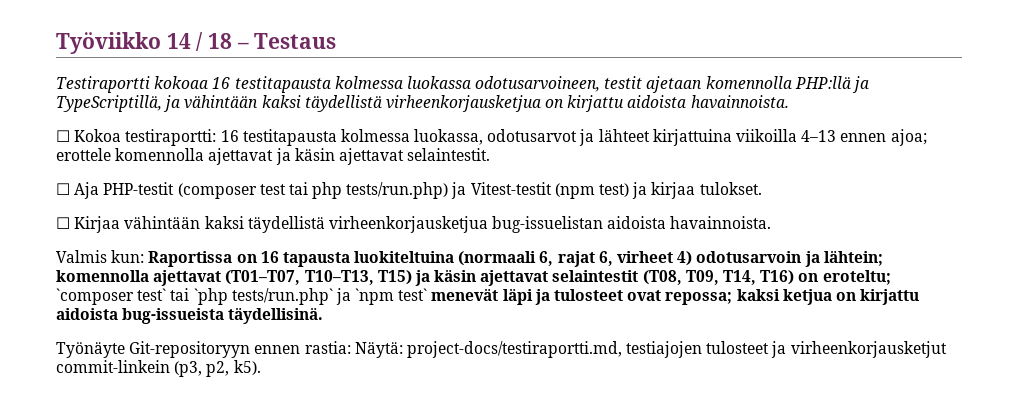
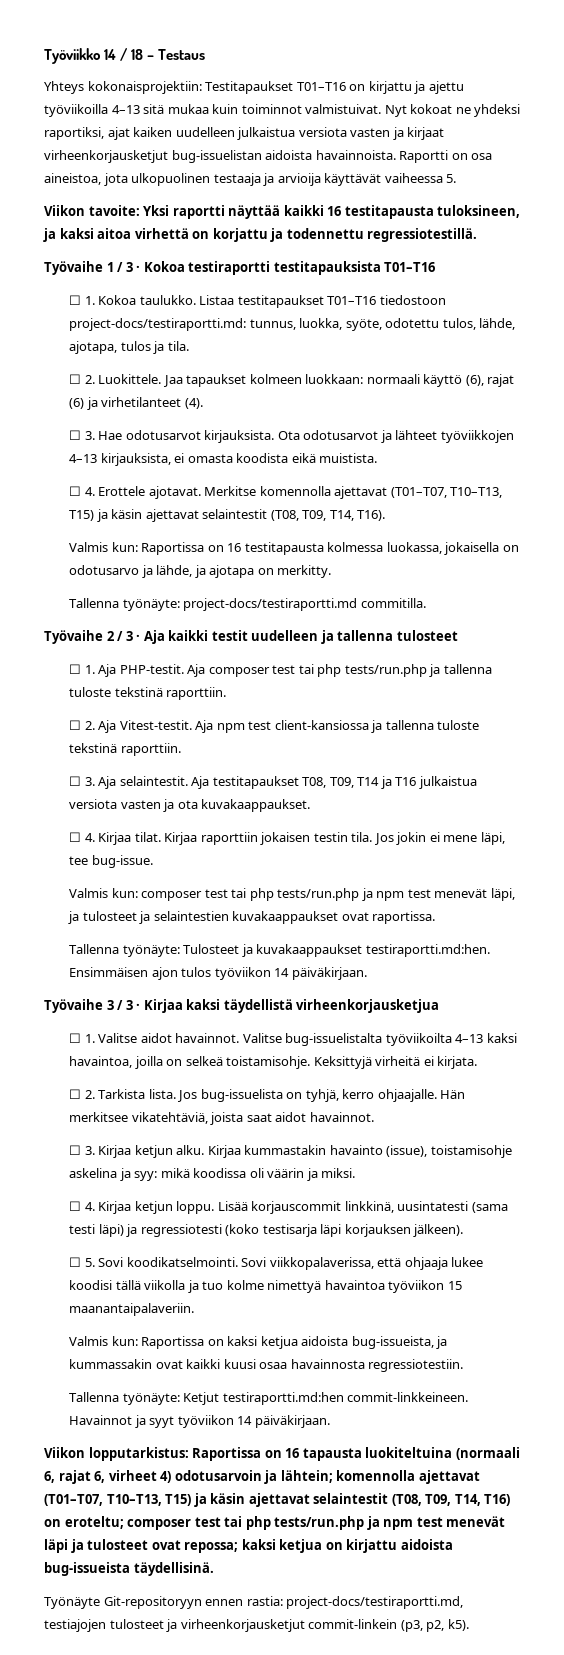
[56,76,870,93] [56,95,789,112] [56,129,927,146] [56,148,491,165] [56,182,762,199] [56,216,772,233] [56,250,145,263] Testiraportti kokoaa 16 testitapausta kolmessa luokassa odotusarvoineen, testit ajetaan komennolla PHP:llä ja TypeScriptillä, ja vähintään kaksi täydellistä virheenkorjausketjua on kirjattu aidoista havainnoista. // ☐ Kokoa testiraportti: 16 testitapausta kolmessa luokassa, odotusarvot ja lähteet kirjattuina viikoilla 4–13 ennen ajoa; erottele komennolla ajettavat ja käsin ajettavat selaintestit. // ☐ Aja PHP-testit (composer test tai php tests/run.php) ja Vitest-testit (npm test) ja kirjaa tulokset. // ☐ Kirjaa vähintään kaksi täydellistä virheenkorjausketjua bug-issuelistan aidoista havainnoista. // Valmis kun: -> [44,81,464,94] [44,104,521,117] [44,127,445,140] [44,150,493,163] [44,173,457,186] [44,205,521,219] [43,228,478,242] [44,261,436,275] [69,295,446,308] [69,318,516,331] [69,341,189,354] [69,374,515,387] [69,397,203,410] [69,430,514,443] [69,453,378,466] [69,486,503,499] [69,509,386,522] [69,542,519,555] [69,565,332,578] [69,598,426,611] [44,630,458,644] [69,664,492,677] [69,687,227,700] [69,720,480,733] [69,743,181,756] [69,776,477,789] [69,799,311,812] [69,832,505,845] [69,855,153,868] [69,888,515,901] [68,911,436,924] [69,944,490,957] [69,967,367,980] [44,999,440,1013] [69,1033,517,1046] [69,1056,478,1069] [69,1089,466,1102] [69,1112,374,1125] [69,1145,512,1158] [69,1168,356,1181] [69,1201,508,1214] [69,1224,464,1237] [69,1257,484,1270] [69,1280,462,1293] [69,1303,195,1316] [69,1336,448,1349] [69,1359,464,1372] [69,1392,469,1405] [69,1415,330,1428] [44,1447,189,1461] Yhteys kokonaisprojektiin: Testitapaukset T01–T16 on kirjattu ja ajettu työviikoilla 4–13 sitä mukaa kuin toiminnot valmistuivat. Nyt kokoat ne yhdeksi raportiksi, ajat kaiken uudelleen julkaistua versiota vasten ja kirjaat virheenkorjausketjut bug-issuelistan aidoista havainnoista. Raportti on osa aineistoa, jota ulkopuolinen testaaja ja arvioija käyttävät vaiheessa 5. // Viikon tavoite: Yksi raportti näyttää kaikki 16 testitapausta tuloksineen, ja kaksi aitoa virhettä on korjattu ja todennettu regressiotestillä. // Työvaihe 1 / 3 · Kokoa testiraportti testitapauksista T01–T16 // ☐ 1. Kokoa taulukko. Listaa testitapaukset T01–T16 tiedostoon project-docs/testiraportti.md: tunnus, luokka, syöte, odotettu tulos, lähde, ajotapa, tulos ja tila. // ☐ 2. Luokittele. Jaa tapaukset kolmeen luokkaan: normaali käyttö (6), rajat (6) ja virhetilanteet (4). // ☐ 3. Hae odotusarvot kirjauksista. Ota odotusarvot ja lähteet työviikkojen 4–13 kirjauksista, ei omasta koodista eikä muistista. // ☐ 4. Erottele ajotavat. Merkitse komennolla ajettavat (T01–T07, T10–T13, T15) ja käsin ajettavat selaintestit (T08, T09, T14, T16). // Valmis kun: Raportissa on 16 testitapausta kolmessa luokassa, jokaisella on odotusarvo ja lähde, ja ajotapa on merkitty. // Tallenna työnäyte: project-docs/testiraportti.md commitilla. // Työvaihe 2 / 3 · Aja kaikki testit uudelleen ja tallenna tulosteet // ☐ 1. Aja PHP-testit. Aja composer test tai php tests/run.php ja tallenna tuloste tekstinä raporttiin. // ☐ 2. Aja Vitest-testit. Aja npm test client-kansiossa ja tallenna tuloste tekstinä raporttiin. // ☐ 3. Aja selaintestit. Aja testitapaukset T08, T09, T14 ja T16 julkaistua versiota vasten ja ota kuvakaappaukset. // ☐ 4. Kirjaa tilat. Kirjaa raporttiin jokaisen testin tila. Jos jokin ei mene läpi, tee bug-issue. // Valmis kun: composer test tai php tests/run.php ja npm test menevät läpi, ja tulosteet ja selaintestien kuvakaappaukset ovat raportissa. // Tallenna työnäyte: Tulosteet ja kuvakaappaukset testiraportti.md:hen. Ensimmäisen ajon tulos työviikon 14 päiväkirjaan. // Työvaihe 3 / 3 · Kirjaa kaksi täydellistä virheenkorjausketjua // ☐ 1. Valitse aidot havainnot. Valitse bug-issuelistalta työviikoilta 4–13 kaksi havaintoa, joilla on selkeä toistamisohje. Keksittyjä virheitä ei kirjata. // ☐ 2. Tarkista lista. Jos bug-issuelista on tyhjä, kerro ohjaajalle. Hän merkitsee vikatehtäviä, joista saat aidot havainnot. // ☐ 3. Kirjaa ketjun alku. Kirjaa kummastakin havainto (issue), toistamisohje askelina ja syy: mikä koodissa oli väärin ja miksi. // ☐ 4. Kirjaa ketjun loppu. Lisää korjauscommit linkkinä, uusintatesti (sama testi läpi) ja regressiotesti (koko testisarja läpi korjauksen jälkeen). // ☐ 5. Sovi koodikatselmointi. Sovi viikkopalaverissa, että ohjaaja lukee koodisi tällä viikolla ja tuo kolme nimettyä havaintoa työviikon 15 maanantaipalaveriin. // Valmis kun: Raportissa on kaksi ketjua aidoista bug-issueista, ja kummassakin ovat kaikki kuusi osaa havainnosta regressiotestiin. // Tallenna työnäyte: Ketjut testiraportti.md:hen commit-linkkeineen. Havainnot ja syyt työviikon 14 päiväkirjaan. // Viikon lopputarkistus:
[56,288,428,305] `composer test` tai `php tests/run.php` ja `npm test` -> [127,1516,443,1530] composer test tai php tests/run.php ja npm test
[354,342,403,358] Näytä: -> (283, 1601) none

